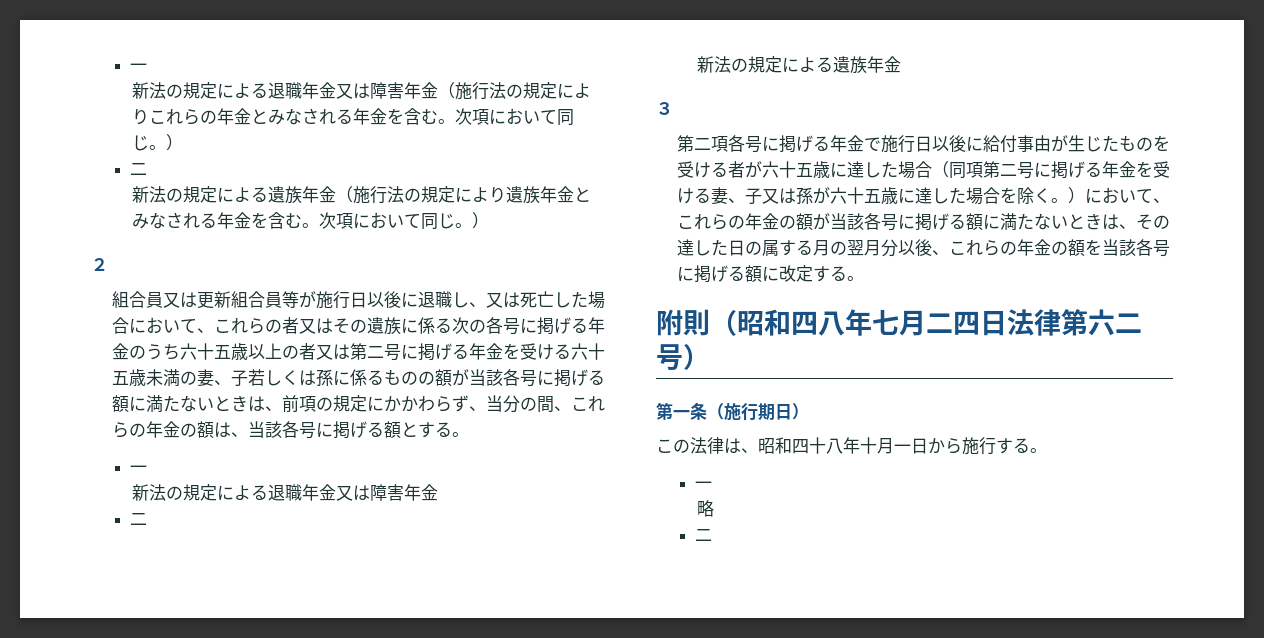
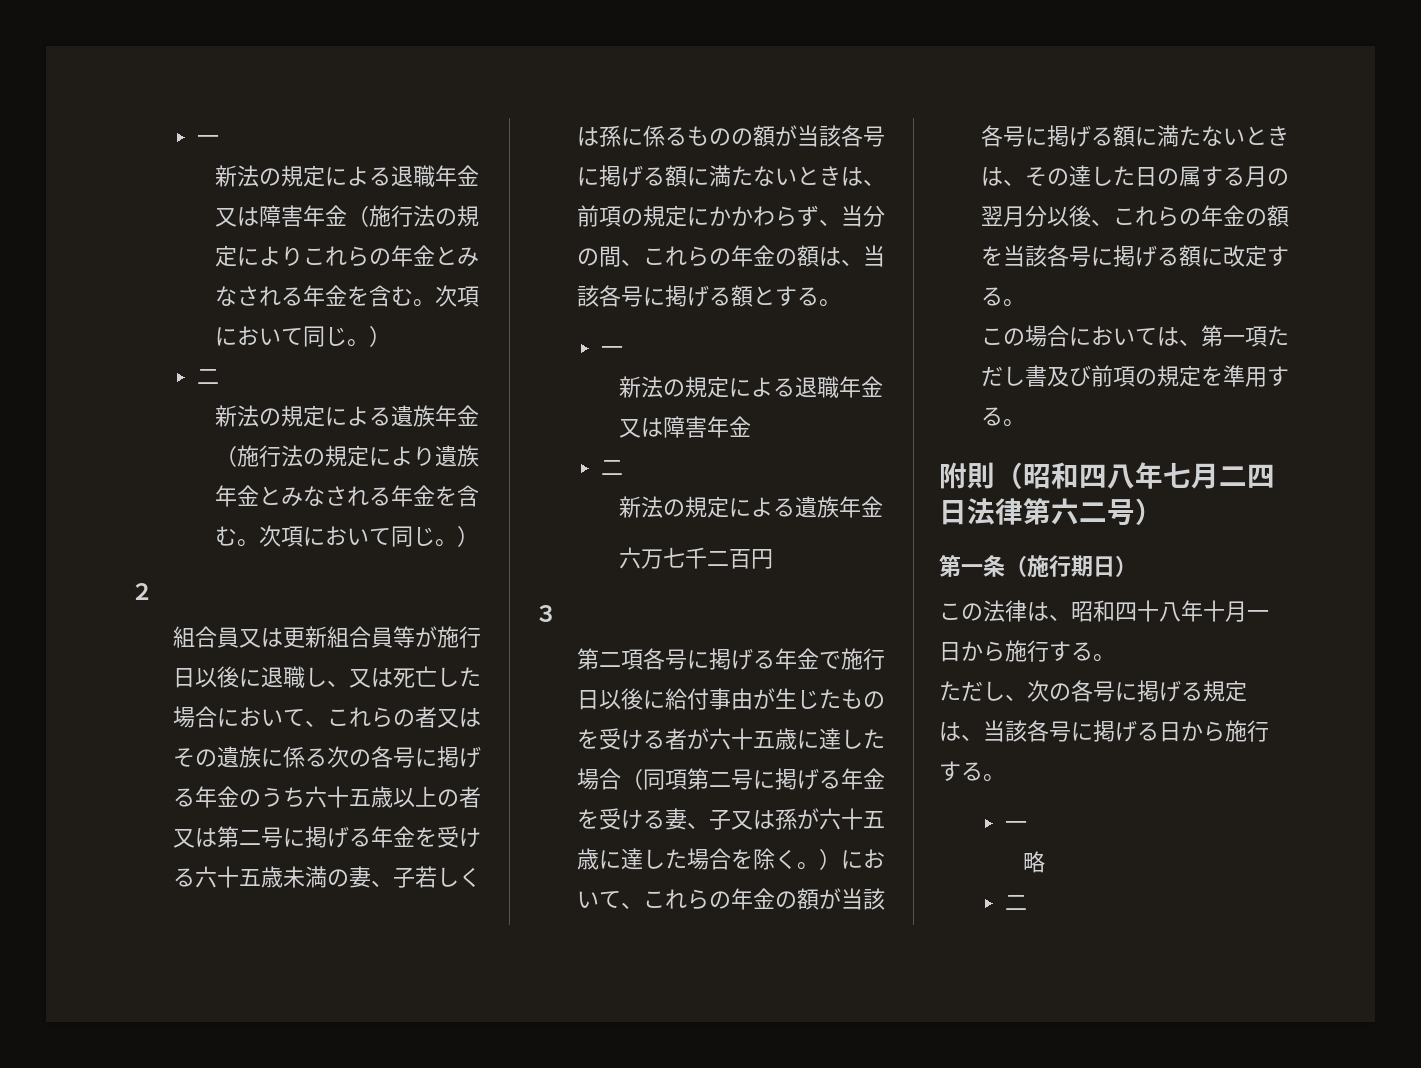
(902, 64) none -> [618,547,773,569] // 六万七千二百円
(864, 278) none -> [980,325,1289,347] [980,365,1289,387] [980,407,1025,427] // この場合においては、第一項ただし書及び前項の規定を準用する。
(1047, 450) none -> [939,680,1247,702] [939,720,1269,742] [939,761,1005,782] // ただし、次の各号に掲げる規定は、当該各号に掲げる日から施行する。

